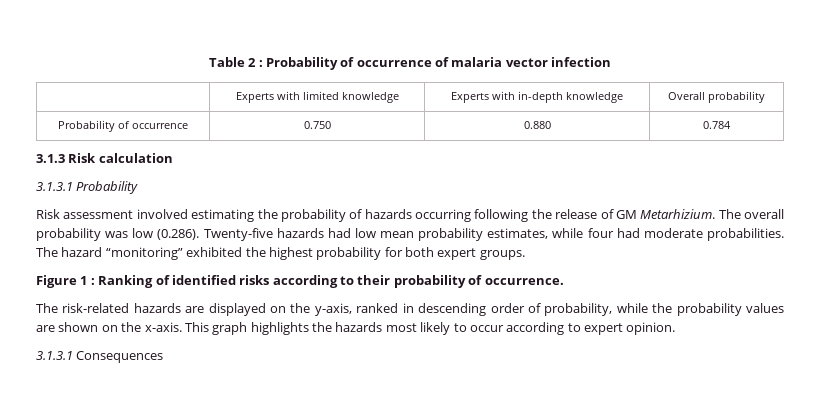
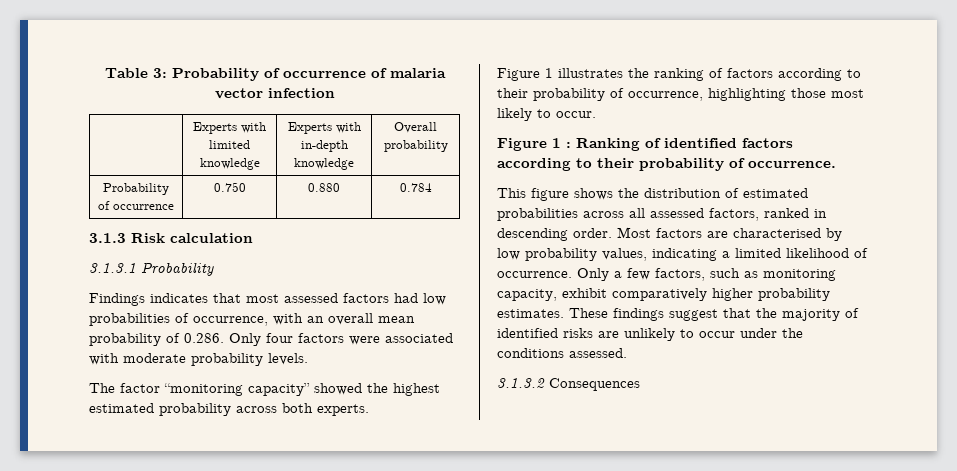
[248,58,263,67] 2 : -> [152,68,167,78] 3:
[36,209,784,222] [36,228,784,241] [36,247,525,260] Risk assessment involved estimating the probability of hazards occurring following the release of GM Metarhizium. The overall probability was low (0.286). Twenty-five hazards had low mean probability estimates, while four had moderate probabilities. The hazard “monitoring” exhibited the highest probability for both expert groups. -> [89,293,446,306] [89,313,415,326] [89,333,453,346] [89,353,308,366] [89,383,440,396] [89,403,369,416] [497,68,861,81] [497,88,864,101] [497,108,596,121] Findings indicates that most assessed factors had low probabilities of occurrence, with an overall mean probability of 0.286. Only four factors were associated with moderate probability levels. // The factor “monitoring capacity” showed the highest estimated probability across both experts. // Figure 1 illustrates the ranking of factors according to their probability of occurrence, highlighting those most likely to occur.
[239,275,270,285] risks -> [742,138,793,148] factors
[36,303,784,316] [36,322,676,335] [36,351,73,360] The risk-related hazards are displayed on the y-axis, ranked in descending order of probability, while the probability values are shown on the x-axis. This graph highlights the hazards most likely to occur according to expert opinion. // 3.1.3.1 -> [497,188,808,201] [497,208,827,221] [497,227,842,241] [497,248,868,261] [497,268,836,281] [497,288,830,301] [497,308,859,321] [497,328,803,341] [497,348,627,358] [497,378,545,388] This figure shows the distribution of estimated probabilities across all assessed factors, ranked in descending order. Most factors are characterised by low probability values, indicating a limited likelihood of occurrence. Only a few factors, such as monitoring capacity, exhibit comparatively higher probability estimates. These findings suggest that the majority of identified risks are unlikely to occur under the conditions assessed. // 3.1.3.2

